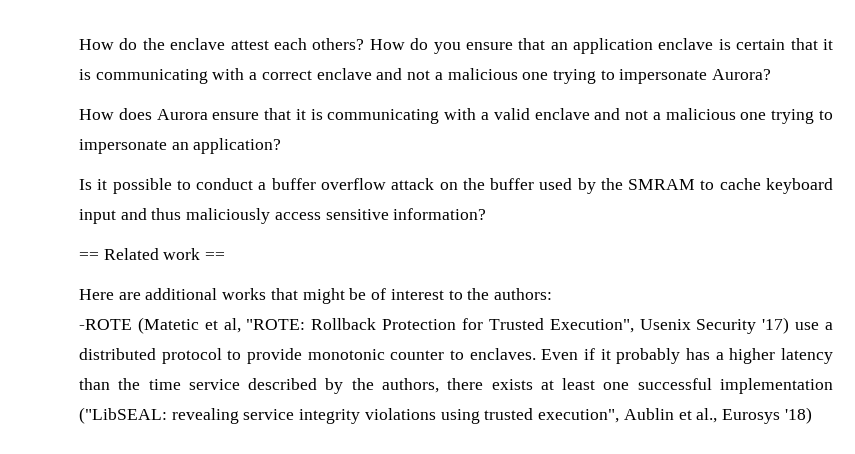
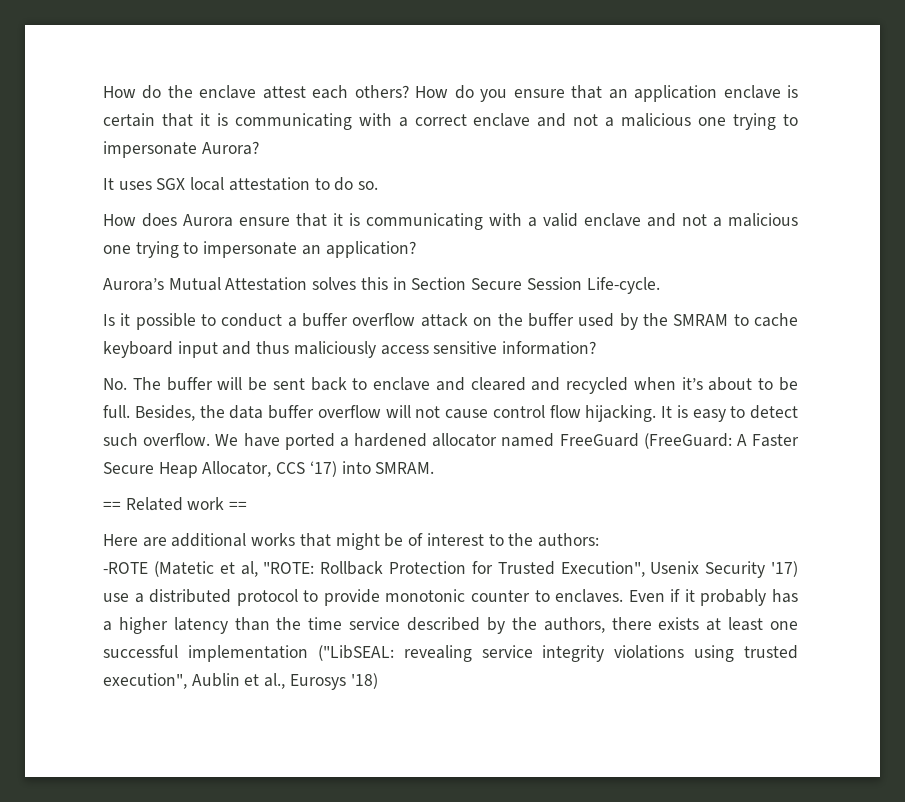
(772, 74) none -> [103,177,379,191] // It uses SGX local attestation to do so.
(282, 146) none -> [103,277,660,294] // Aurora’s Mutual Attestation solves this in Section Secure Session Life-cycle.
(487, 214) none -> [103,377,798,394] [103,405,798,422] [103,433,800,450] [103,461,435,478] // No. The buffer will be sent back to enclave and cleared and recycled when it’s about to be full. Besides, the data buffer overflow will not cause control flow hijacking. It is easy to detect such overflow. We have ported a hardened allocator named FreeGuard (FreeGuard: A Faster Secure Heap Allocator, CCS ‘17) into SMRAM.

